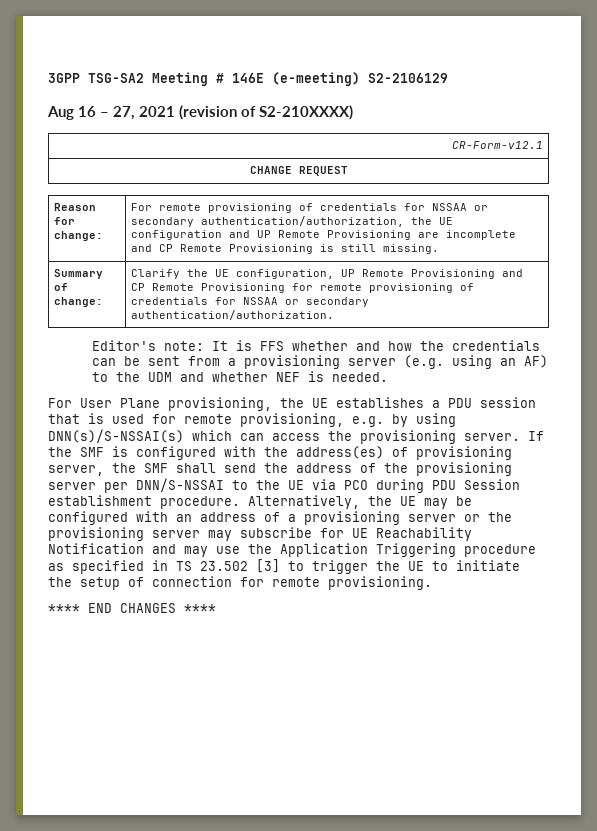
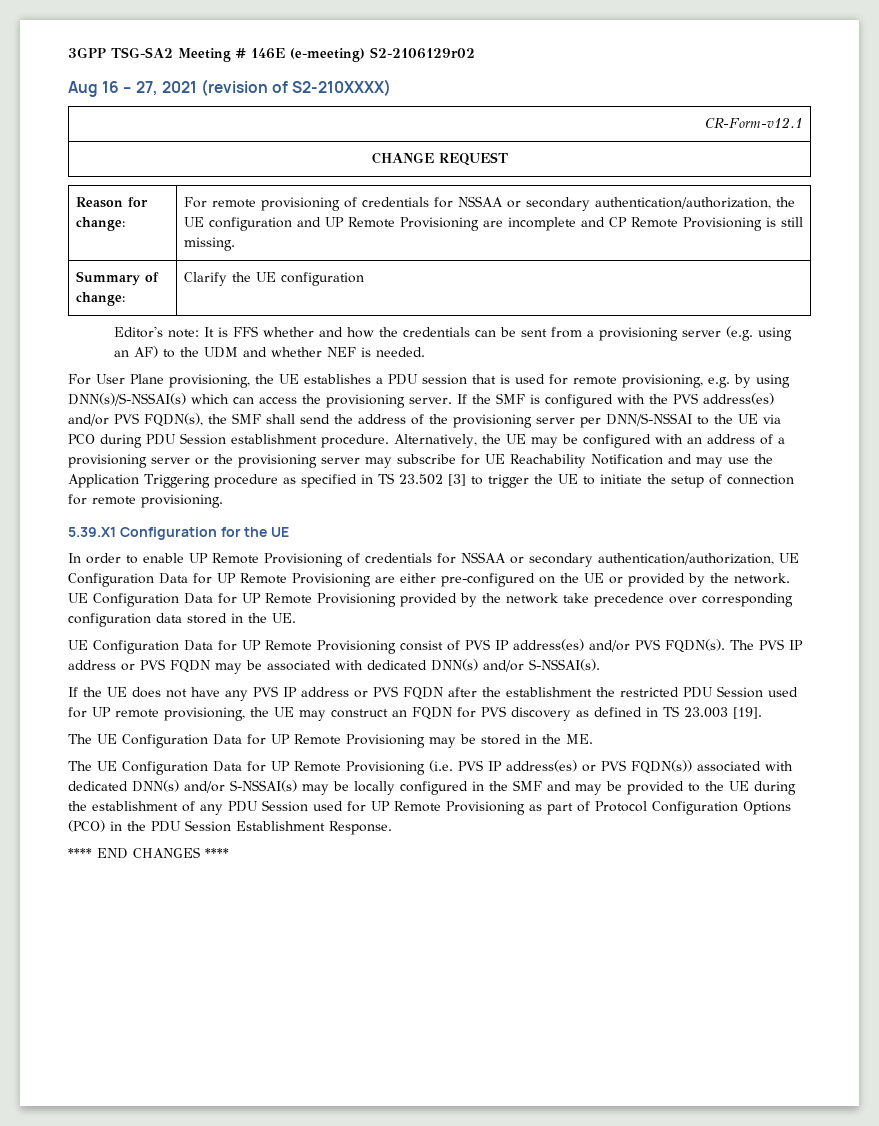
[368,73,448,83] S2-2106129 -> [370,47,475,59] S2-2106129r02
[236,269,524,279] [131,283,475,293] [131,297,370,307] [131,310,335,320] configuration, UP Remote Provisioning and CP Remote Provisioning for remote provisioning of credentials for NSSAA or secondary authentication/authorization. -> [280,272,364,286] configuration
[296,446,512,460] [48,465,104,476] address(es) of provisioning server, -> [673,393,774,405] [68,413,203,427] PVS address(es) and/or PVS FQDN(s),
(432, 583) none -> [68,527,290,540] [68,552,799,567] [68,573,790,587] [68,593,793,607] [68,613,296,627] [68,639,803,654] [68,659,600,674] [68,686,798,701] [68,706,762,721] [68,734,593,748] [68,760,793,775] [68,780,796,795] [68,800,791,815] [68,820,392,835] // 5.39.X1 Configuration for the UE // In order to enable UP Remote Provisioning of credentials for NSSAA or secondary authentication/authorization, UE Configuration Data for UP Remote Provisioning are either pre-configured on the UE or provided by the network. UE Configuration Data for UP Remote Provisioning provided by the network take precedence over corresponding configuration data stored in the UE. // UE Configuration Data for UP Remote Provisioning consist of PVS IP address(es) and/or PVS FQDN(s). The PVS IP address or PVS FQDN may be associated with dedicated DNN(s) and/or S-NSSAI(s). // If the UE does not have any PVS IP address or PVS FQDN after the establishment the restricted PDU Session used for UP remote provisioning, the UE may construct an FQDN for PVS discovery as defined in TS 23.003 [19]. // The UE Configuration Data for UP Remote Provisioning may be stored in the ME. // The UE Configuration Data for UP Remote Provisioning (i.e. PVS IP address(es) or PVS FQDN(s)) associated with dedicated DNN(s) and/or S-NSSAI(s) may be locally configured in the SMF and may be provided to the UE during the establishment of any PDU Session used for UP Remote Provisioning as part of Protocol Configuration Options (PCO) in the PDU Session Establishment Response.

